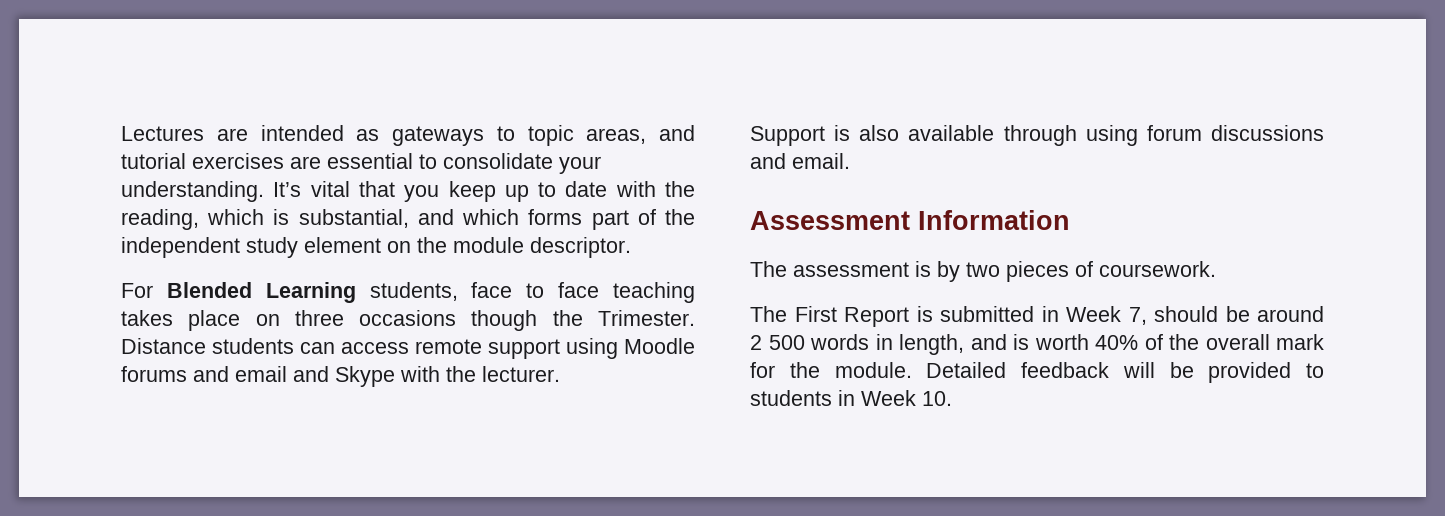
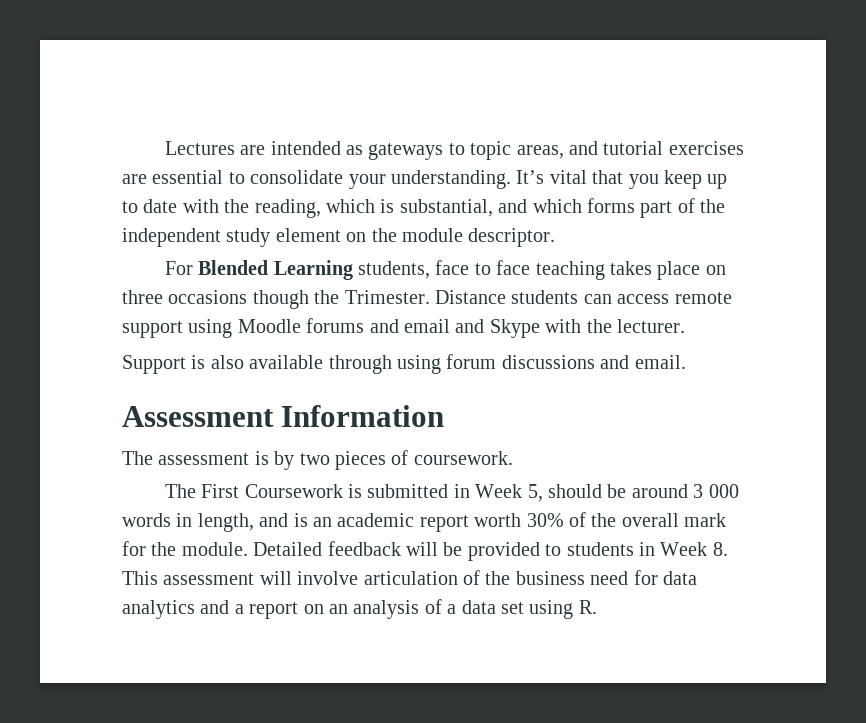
[844,307,909,327] Report -> [244,484,343,498] Coursework
[1128,307,1147,325] 7, -> [527,484,543,502] 5,
[750,335,805,350] 2 500 -> [693,484,739,498] 3 000
[1034,334,1138,350] worth 40% -> [313,513,564,532] an academic report worth 30%
[922,391,952,406] 10. -> [712,542,728,556] [122,570,697,585] [122,599,597,619] 8. This assessment will involve articulation of the business need for data analytics and a report on an analysis of a data set using R.

